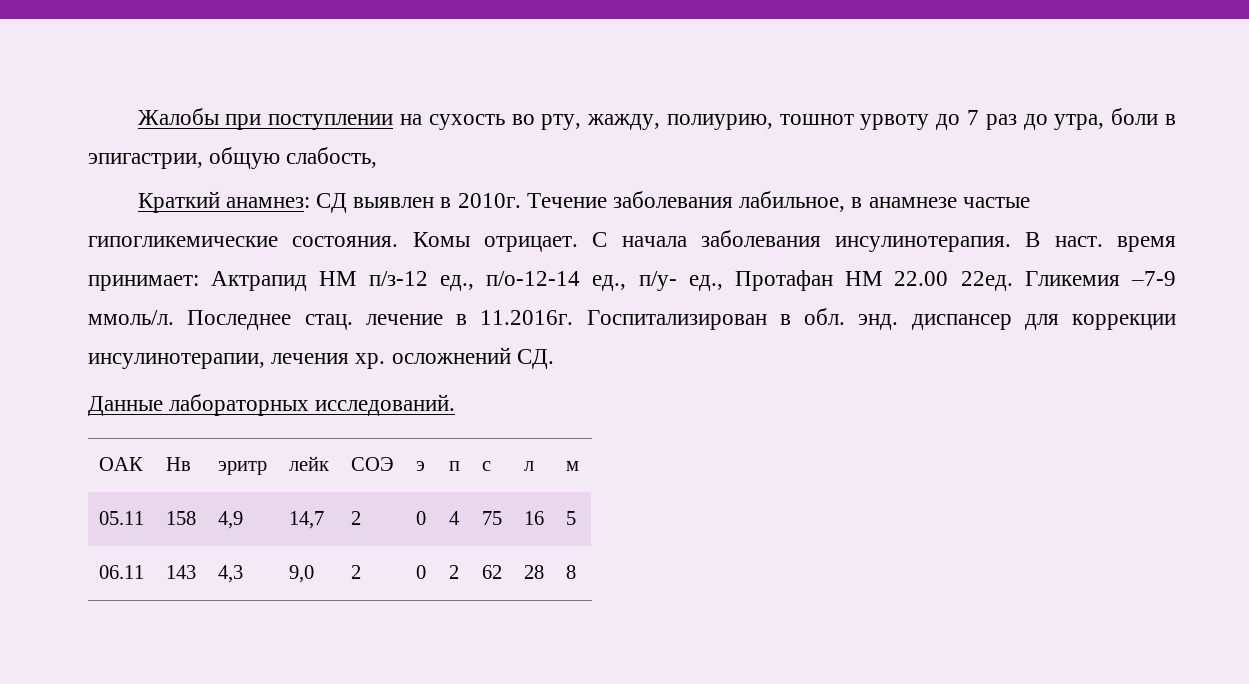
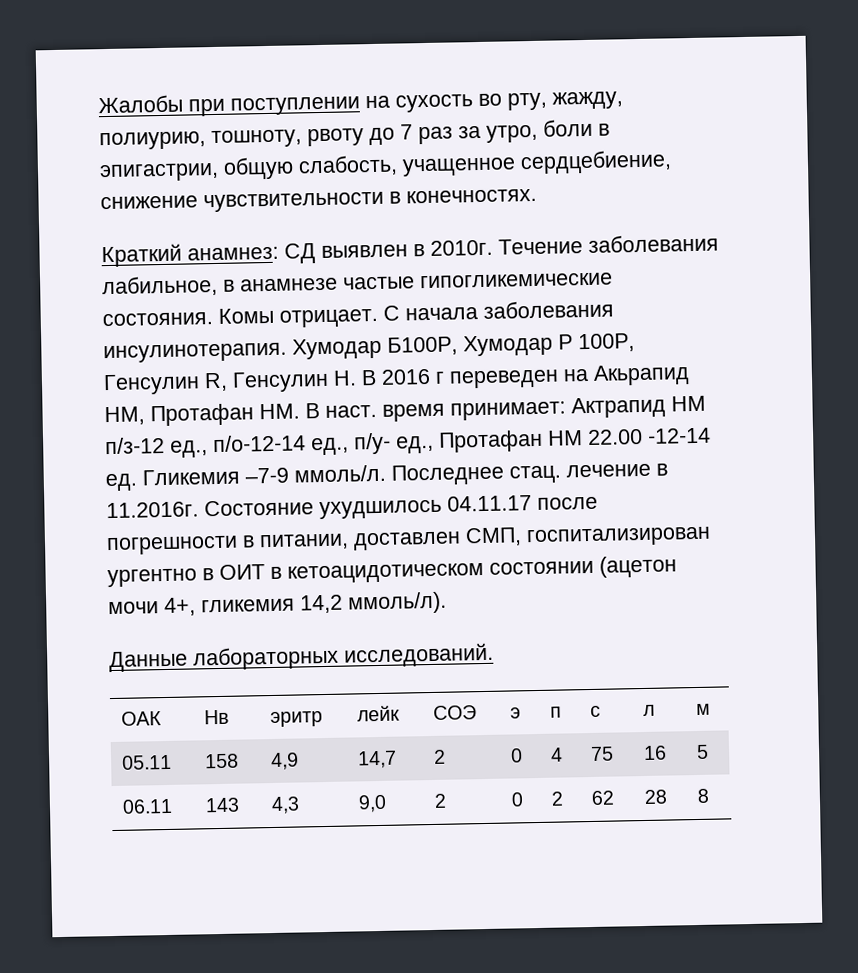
[779,114,930,130] тошнот урвоту -> [211,128,364,149] тошноту, рвоту
[1023,114,1105,130] до утра, -> [458,124,538,143] за утро,
(378, 157) none -> [402,149,672,177] [100,188,537,213] учащенное сердцебиение, снижение чувствительности в конечностях.
(1012, 244) none -> [292,333,635,360] [103,364,690,396] [104,403,300,427] Хумодар Б100Р, Хумодар Р 100Р, Генсулин R, Генсулин Н. В 2016 г переведен на Акьрапид НМ, Протафан НМ.
[960,271,1013,291] 22ед. -> [647,427,711,444] [105,473,138,492] -12-14 ед.
[586,308,1176,330] [88,347,554,369] Госпитализирован в обл. энд. диспансер для коррекции инсулинотерапии, лечения хр. осложнений СД. -> [204,495,598,520] [106,526,711,556] [107,555,677,588] [108,591,447,617] Состояние ухудшилось 04.11.17 после погрешности в питании, доставлен СМП, госпитализирован ургентно в ОИТ в кетоацидотическом состоянии (ацетон мочи 4+, гликемия 14,2 ммоль/л).

